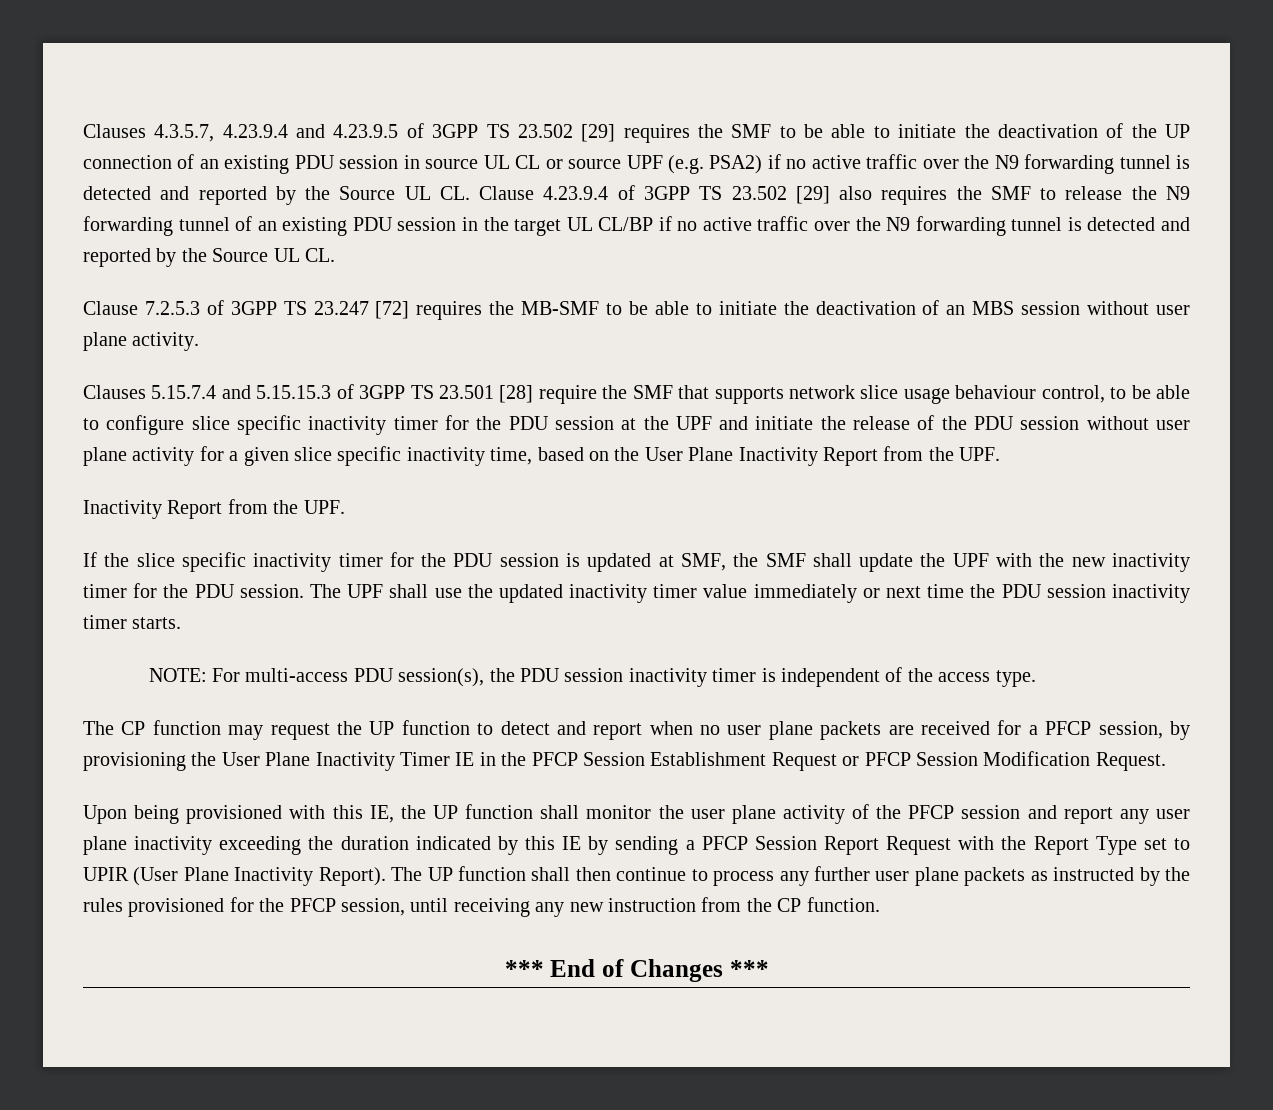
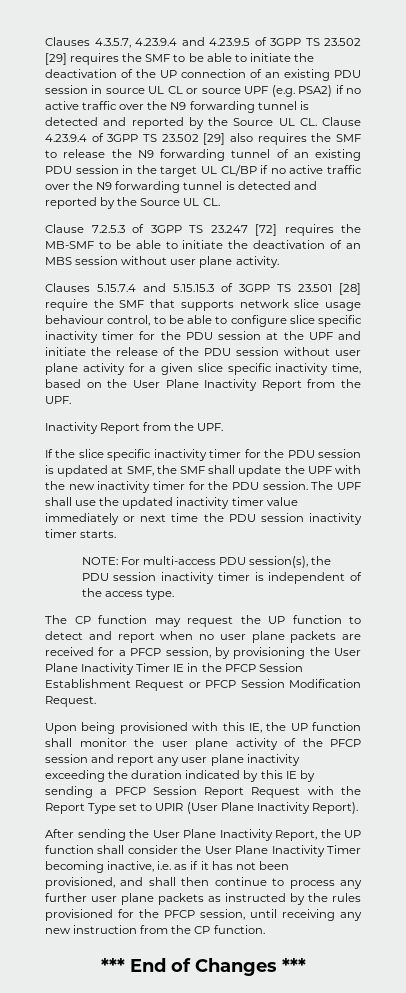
[391,866,526,881] The UP function -> [45,829,361,841] [45,845,361,857] [45,861,289,873] [45,877,144,889] // After sending the User Plane Inactivity Report, the UP function shall consider the User Plane Inactivity Timer becoming inactive, i.e. as if it has not been provisioned, and

